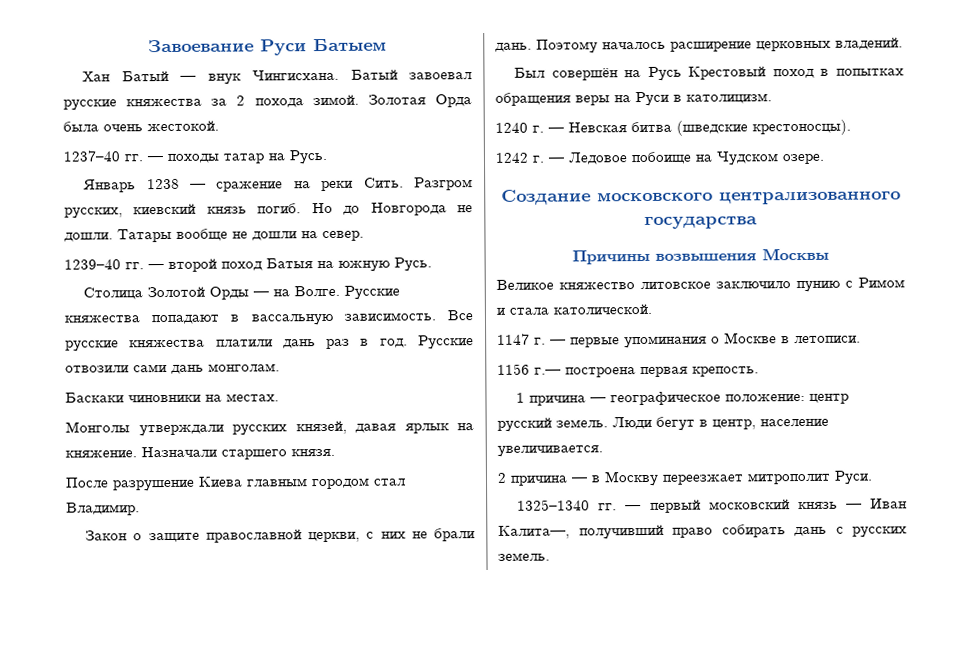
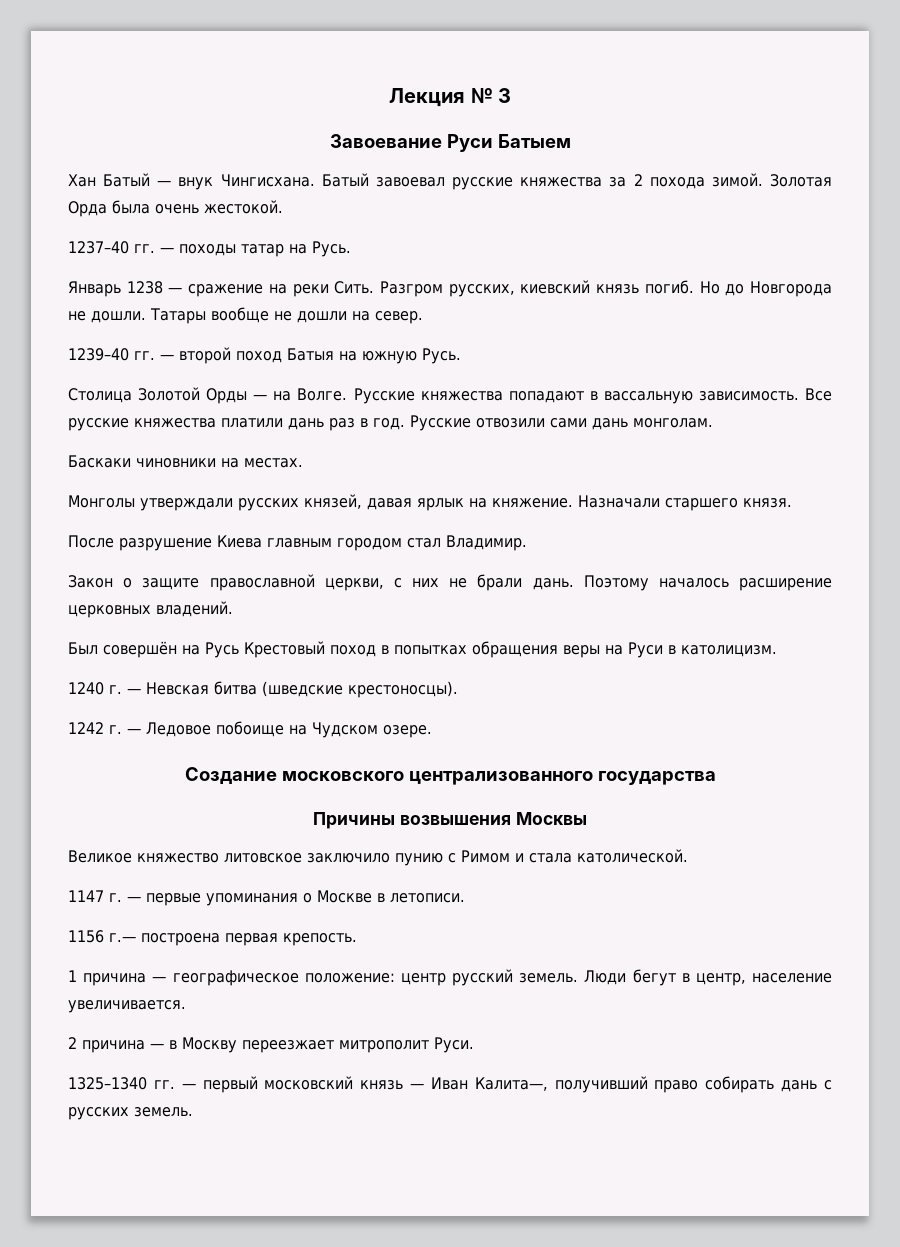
(148, 46) none -> [389,88,511,107] Лекция № 3 //

